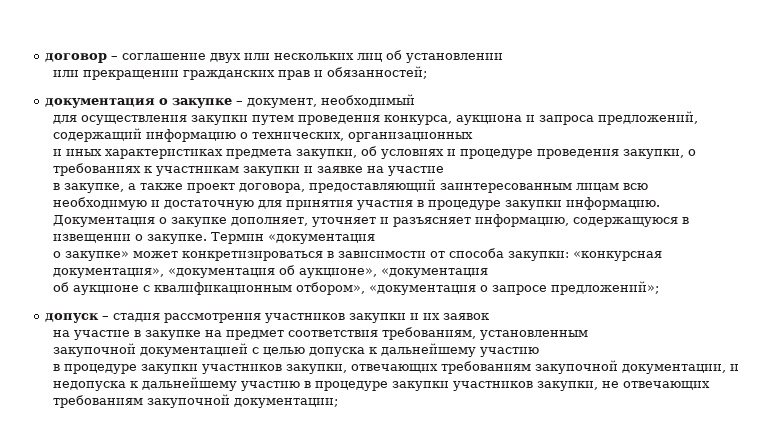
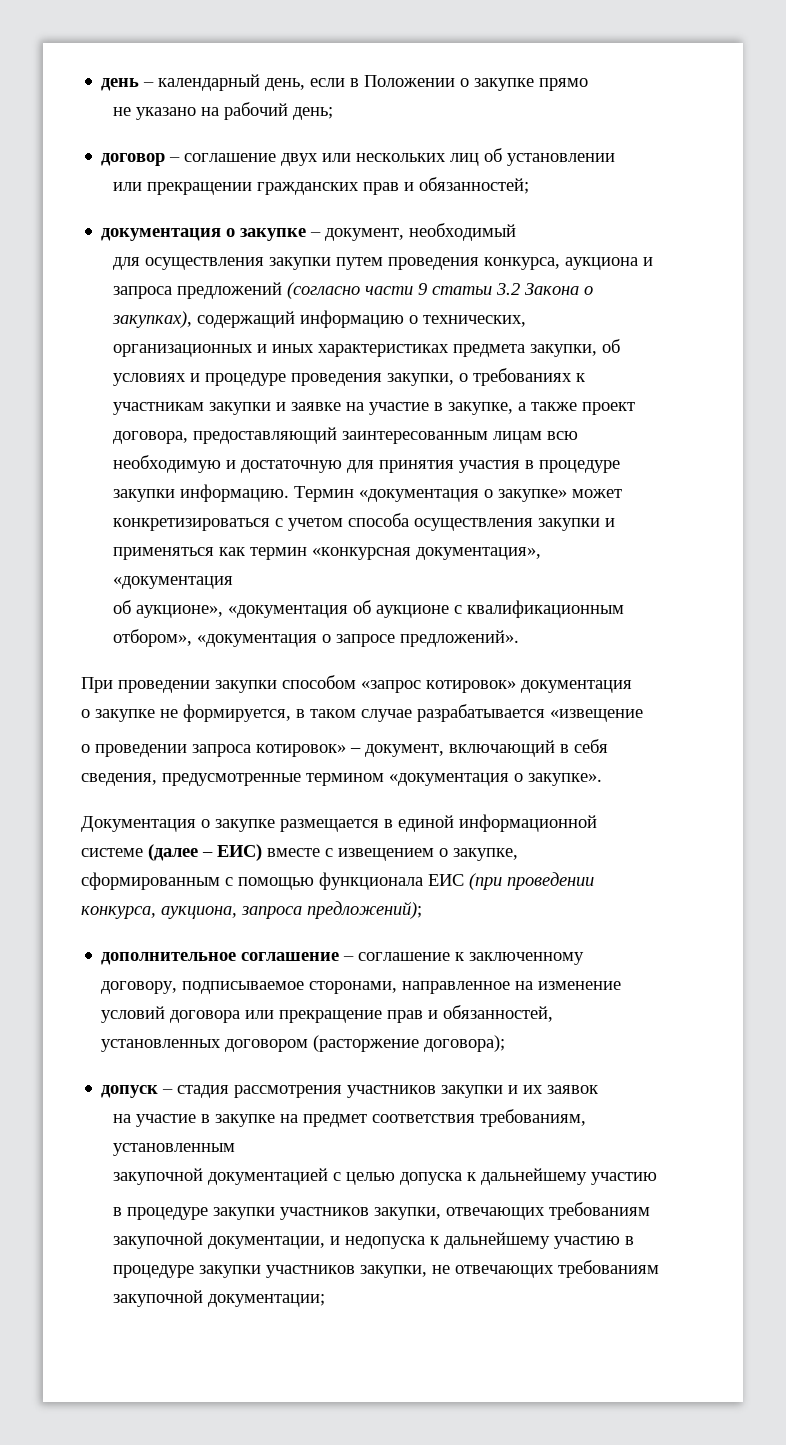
(45, 58) none -> [101,74,589,91] [112,102,333,120] день – календарный день, если в Положении о закупке прямо // не указано на рабочий день; //
[598,111,699,125] предложений, -> [176,282,593,299] [111,311,192,328] предложений (согласно части 9 статьи 3.2 Закона о закупках),
(474, 137) // -> (253, 350) none
(445, 171) // -> (429, 408) none
[53,214,690,227] [53,234,208,244] Документация о закупке дополняет, уточняет и разъясняет информацию, содержащуюся в извещении о закупке. -> (289, 493) none
(376, 239) // -> (479, 495) none
[327,248,570,261] в зависимости от способа закупки: -> [274,513,615,531] [112,547,307,560] с учетом способа осуществления закупки и применяться как термин
(276, 273) none -> (233, 582) //
(489, 273) // -> (348, 611) none
[551,281,660,295] предложений»; -> [399,630,519,647] [81,675,632,693] [81,704,643,722] [81,739,608,757] [81,773,602,786] [81,814,597,832] [81,844,518,861] [81,872,594,890] [81,901,422,919] [101,952,585,965] [101,981,622,994] [101,1005,554,1023] [101,1035,506,1052] предложений». // При проведении закупки способом «запрос котировок» документация // о закупке не формируется, в таком случае разрабатывается «извещение // о проведении запроса котировок» – документ, включающий в себя сведения, предусмотренные термином «документация о закупке». // Документация о закупке размещается в единой информационной системе (далее – ЕИС) вместе с извещением о закупке, сформированным с помощью функционала ЕИС (при проведении конкурса, аукциона, запроса предложений); // дополнительное соглашение – соглашение к заключенному договору, подписываемое сторонами, направленное на изменение условий договора или прекращение прав и обязанностей, установленных договором (расторжение договора);

